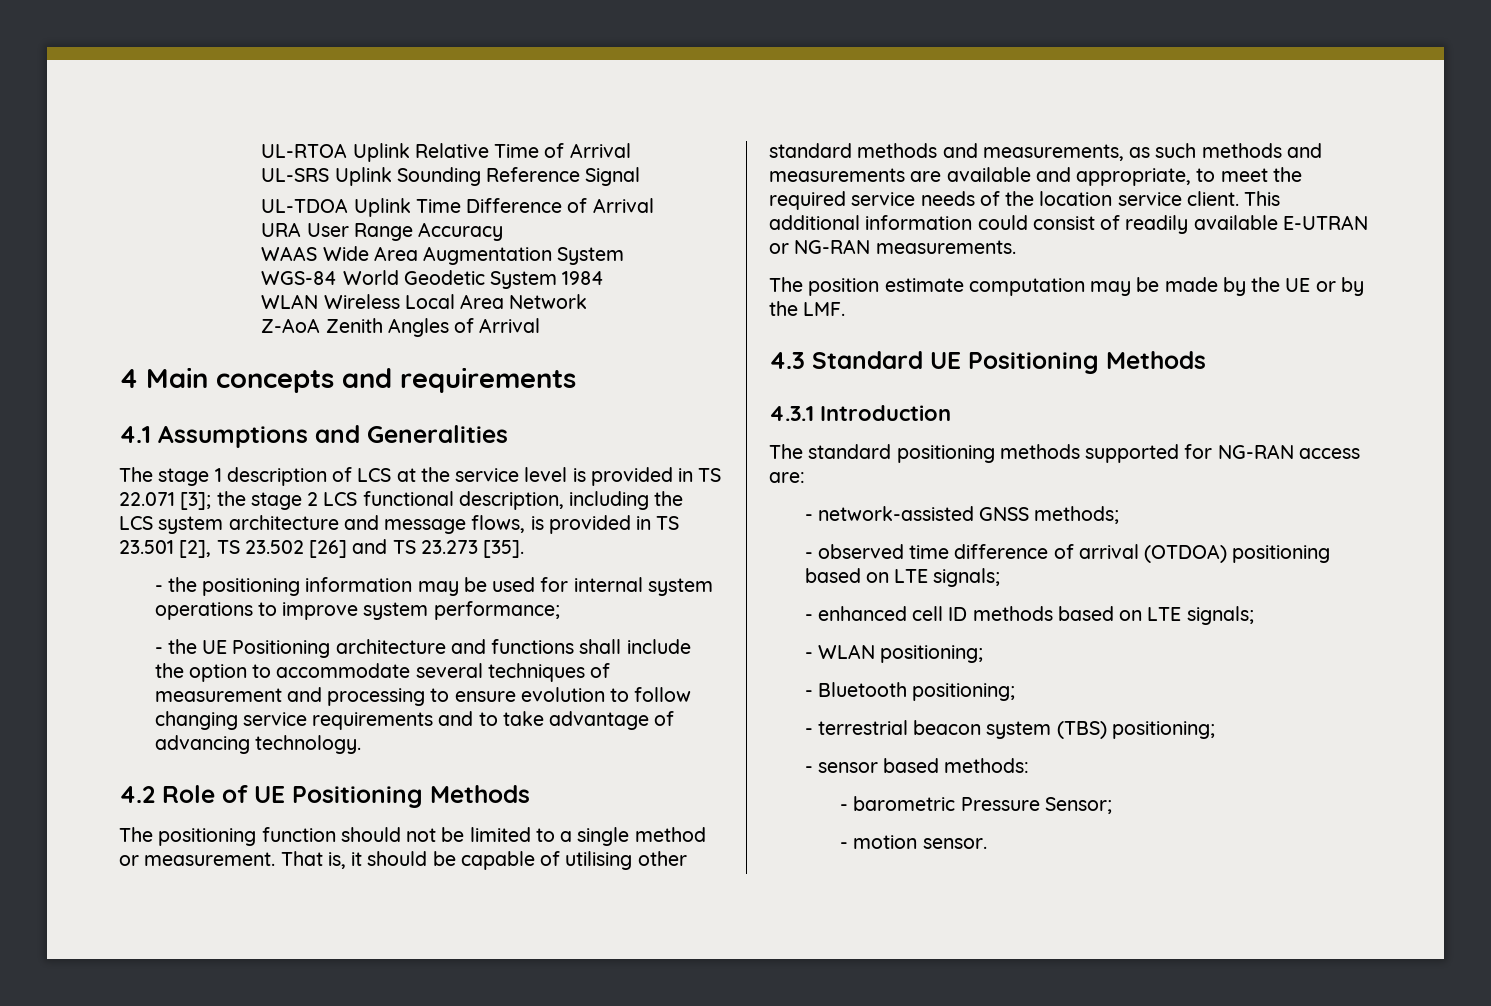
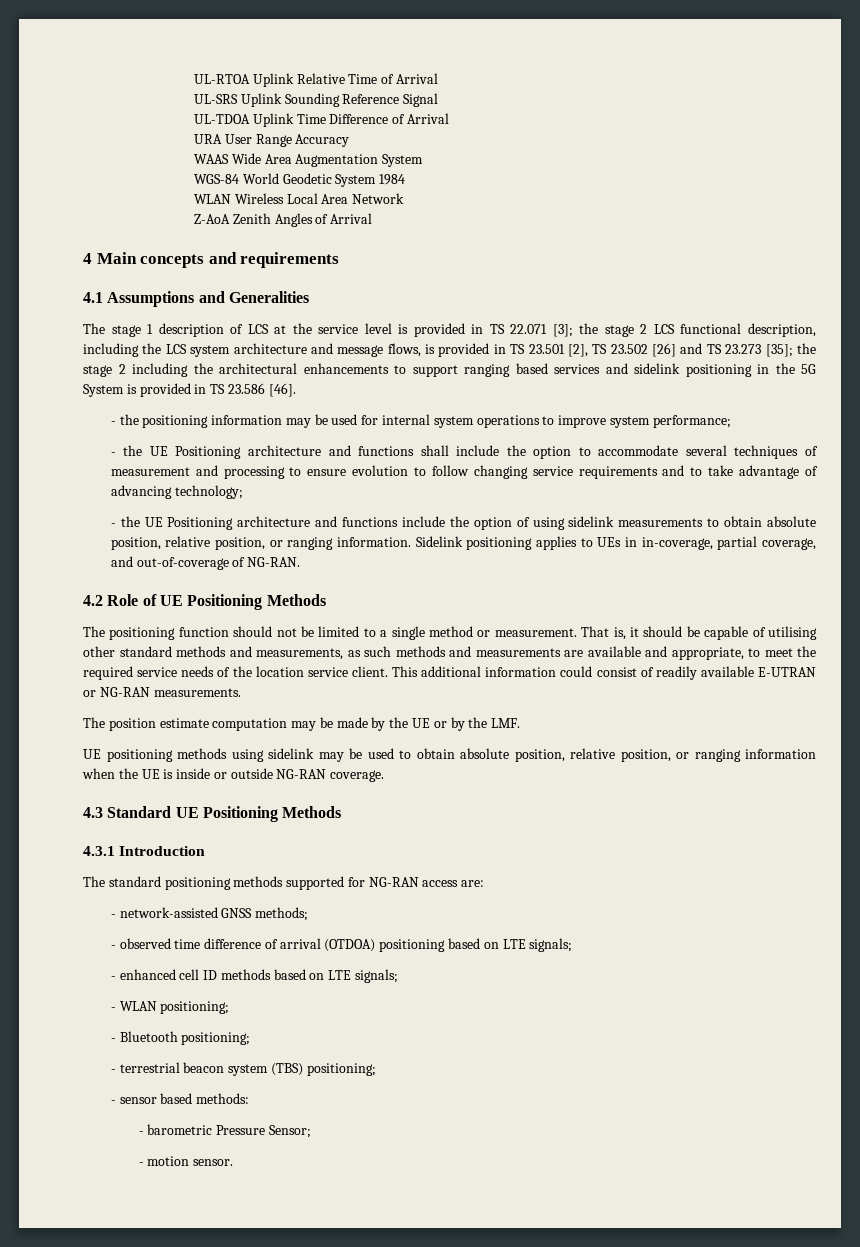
[483,540,525,558] [35]. -> [765,343,817,357] [83,363,816,377] [83,383,296,397] [35]; the stage 2 including the architectural enhancements to support ranging based services and sidelink positioning in the 5G System is provided in TS 23.586 [46].
[254,735,361,754] technology. -> [174,485,243,499] [110,516,816,530] [110,536,816,550] [110,556,301,570] technology; // - the UE Positioning architecture and functions include the option of using sidelink measurements to obtain absolute position, relative position, or ranging information. Sidelink positioning applies to UEs in in-coverage, partial coverage, and out-of-coverage of NG-RAN.
(846, 309) none -> [83,748,816,762] [82,768,385,782] // UE positioning methods using sidelink may be used to obtain absolute position, relative position, or ranging information when the UE is inside or outside NG-RAN coverage.

